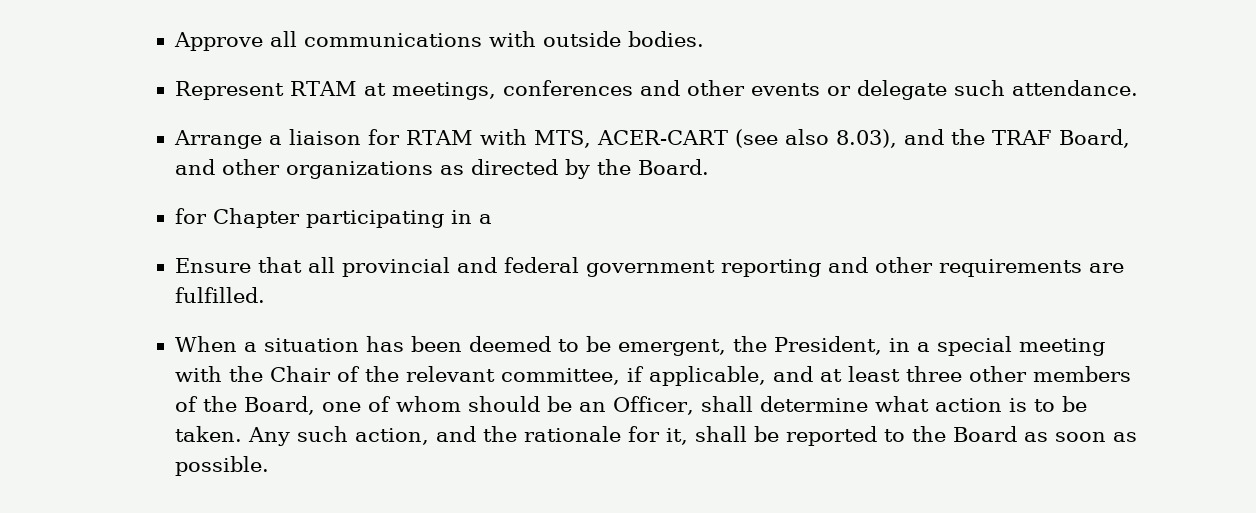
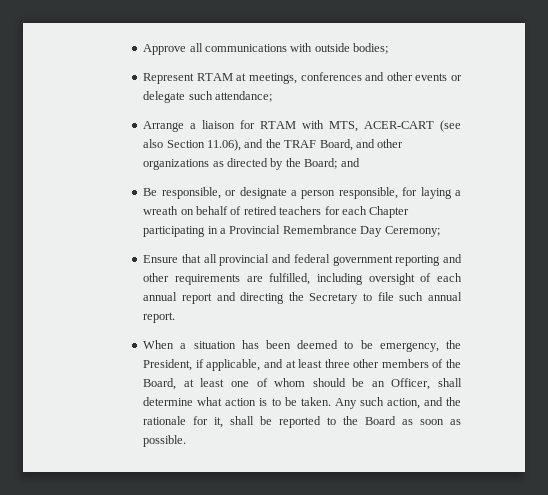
[628,31,705,47] bodies. -> [353,43,389,54] bodies;
[1012,80,1139,96] attendance. -> [215,91,273,102] attendance;
[836,129,898,148] 8.03), -> [166,139,242,151] Section 11.06),
[638,159,710,175] [175,208,208,224] Board. // for -> [304,158,360,169] [143,187,462,199] [143,206,367,215] Board; and // Be responsible, or designate a person responsible, for laying a wreath on behalf of retired teachers for each
(493, 219) none -> [229,225,440,237] Provincial Remembrance Day Ceremony;
[175,287,266,303] fulfilled. -> [269,273,462,285] [143,292,462,304] [143,312,176,323] fulfilled, including oversight of each annual report and directing the Secretary to file such annual report.
[618,339,727,356] emergent, -> [379,342,439,352] emergency,
[889,336,1106,356] [175,366,621,385] in a special meeting with the Chair of the relevant committee, -> (193, 365) none
(316, 405) none -> [183,378,225,387] at least

